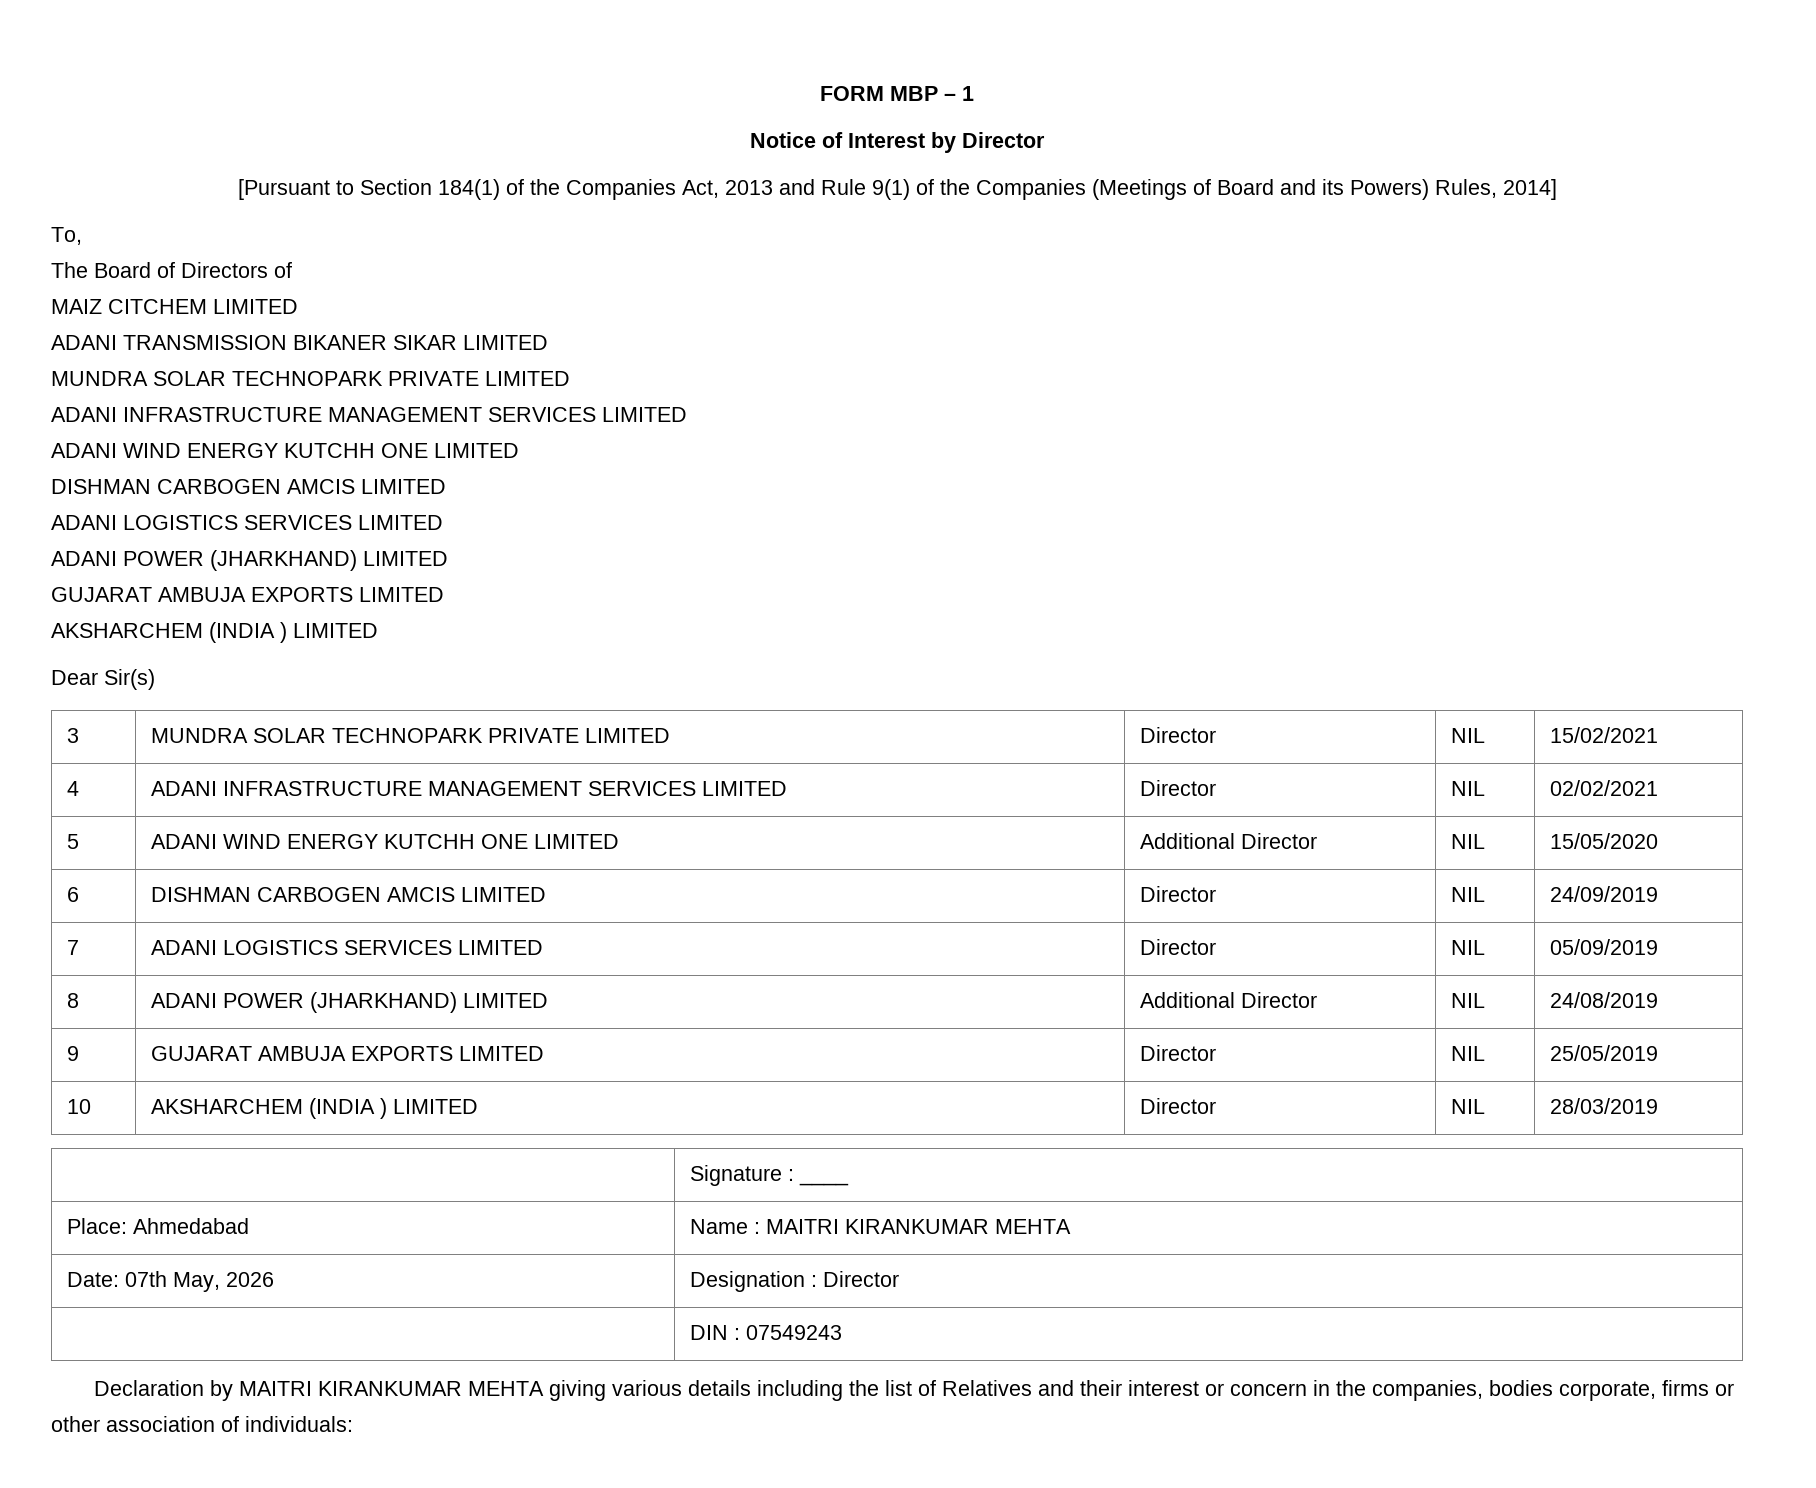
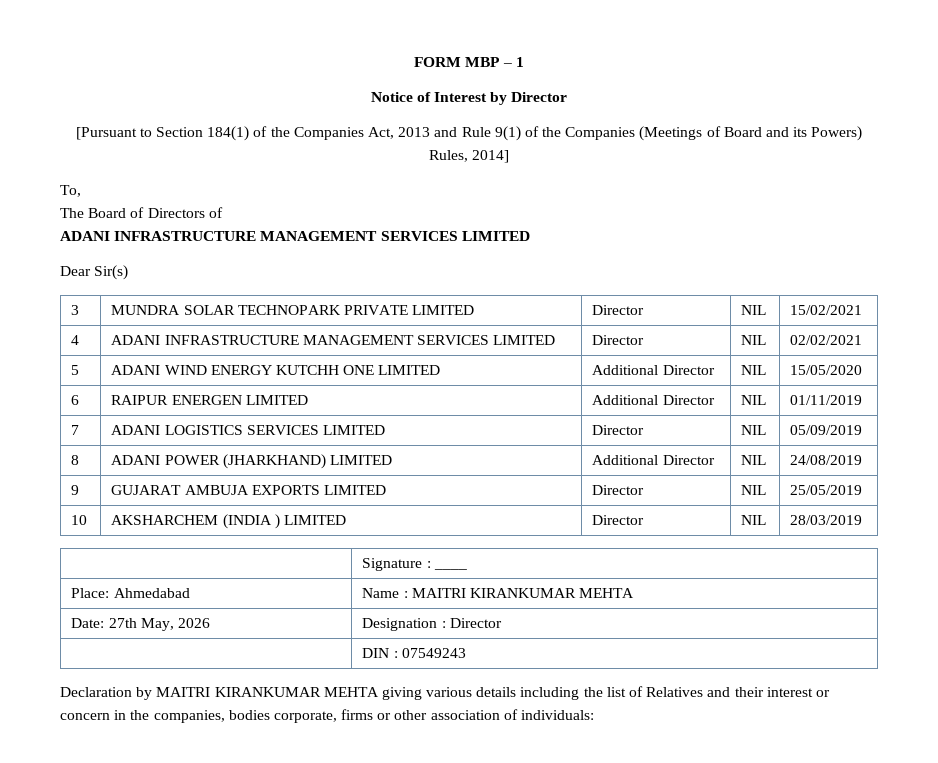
[51,299,298,314] [51,335,548,350] [51,371,570,386] [51,407,687,422] [51,443,519,458] [51,479,446,494] [51,515,443,530] [51,550,448,571] [51,587,444,602] [51,622,378,643] // MAIZ CITCHEM LIMITED // ADANI TRANSMISSION BIKANER SIKAR LIMITED // MUNDRA SOLAR TECHNOPARK PRIVATE LIMITED // ADANI INFRASTRUCTURE MANAGEMENT SERVICES LIMITED // ADANI WIND ENERGY KUTCHH ONE LIMITED // DISHMAN CARBOGEN AMCIS LIMITED // ADANI LOGISTICS SERVICES LIMITED // ADANI POWER (JHARKHAND) LIMITED // GUJARAT AMBUJA EXPORTS LIMITED // AKSHARCHEM (INDIA ) LIMITED -> [60,231,530,241] // ADANI INFRASTRUCTURE MANAGEMENT SERVICES LIMITED
[151,887,547,902] [1140,886,1217,902] [1451,887,1486,902] [1550,886,1659,902] DISHMAN CARBOGEN AMCIS LIMITED | Director | NIL | 24/09/2019 -> [111,395,308,405] [592,395,715,405] [741,395,767,405] [790,395,863,405] RAIPUR ENERGEN LIMITED | Additional Director | NIL | 01/11/2019
[125,1271,168,1287] 07th -> [108,618,137,628] 27th

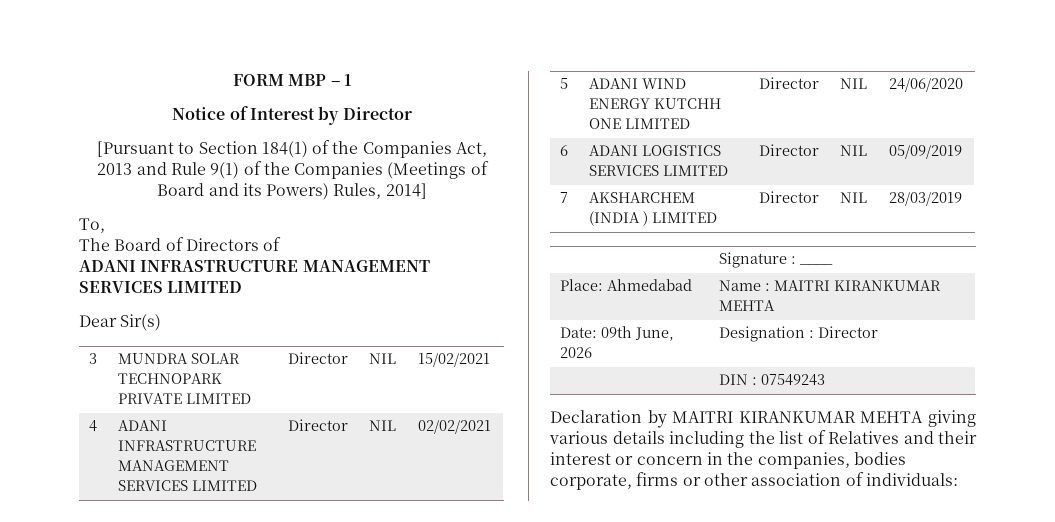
[592,365,715,375] [741,365,767,375] [790,365,863,375] Additional Director | NIL | 15/05/2020 -> [759,77,820,89] [840,78,868,89] [889,78,964,92] Director | NIL | 24/06/2020
[111,395,308,405] [592,395,715,405] [741,395,767,405] [790,395,863,405] [71,425,80,435] | RAIPUR ENERGEN LIMITED | Additional Director | NIL | 01/11/2019 // 7 -> (569, 150) none
[71,455,80,465] [111,454,392,469] [592,455,715,465] [741,455,767,465] [790,455,863,465] [71,485,80,495] [111,485,386,495] [592,485,645,495] [741,485,767,495] [790,485,863,495] [71,515,88,525] 8 | ADANI POWER (JHARKHAND) LIMITED | Additional Director | NIL | 24/08/2019 // 9 | GUJARAT AMBUJA EXPORTS LIMITED | Director | NIL | 25/05/2019 // 10 -> [560,192,569,203] 7
[108,618,174,631] 27th May, -> [601,326,675,341] 09th June,

